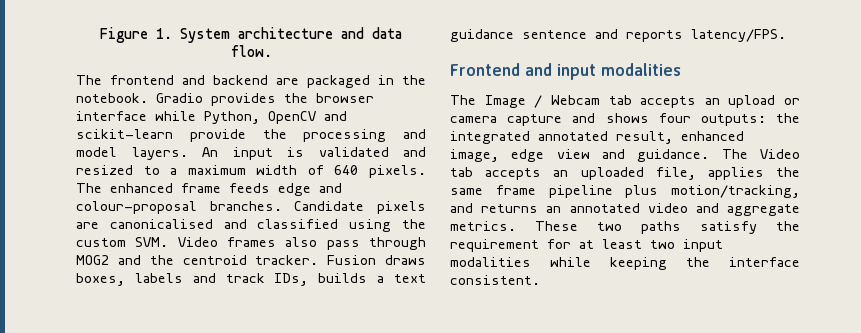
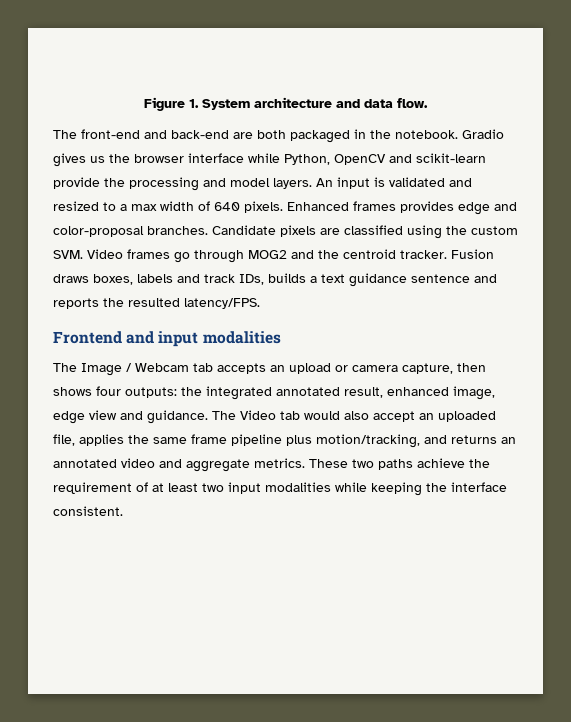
[110,75,299,85] frontend and backend are -> [81,129,286,139] front-end and back-end are both
[211,93,276,106] provides -> [53,153,105,167] gives us
[187,165,246,175] maximum -> [131,204,157,211] max
[76,183,270,193] The enhanced frame feeds -> [287,201,454,213] Enhanced frames provides
[76,201,197,214] colour-proposal -> [53,226,144,237] color-proposal
[109,219,247,229] canonicalised and -> (340, 231) none
[285,237,360,250] also pass -> [174,252,190,263] go
(683, 36) none -> [103,298,180,307] the resulted
[507,113,596,126] capture and -> [402,363,486,374] capture, then
[485,168,542,180] accepts -> [304,411,415,422] would also accept
[700,221,757,234] satisfy -> [417,458,465,468] achieve
[547,239,571,249] for -> [136,482,148,492] of

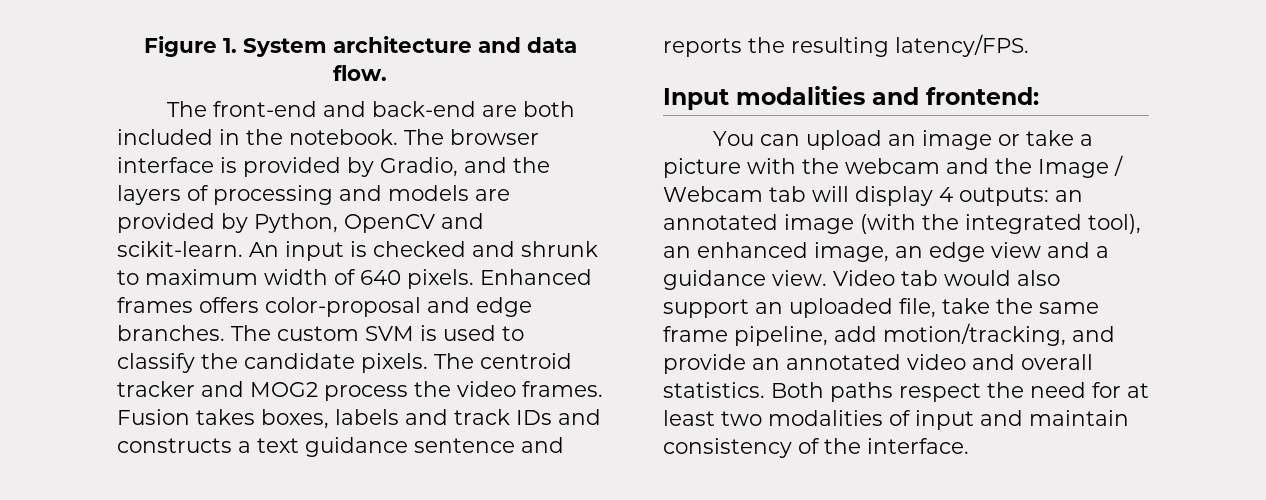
[290,130,350,143] packaged -> [117,129,213,145] included
[462,129,504,139] [53,153,486,167] [53,177,472,191] [53,201,157,211] Gradio gives us the browser interface while Python, OpenCV and scikit-learn provide the processing and model layers. An input is validated and resized to a max -> [404,129,539,145] [117,157,550,177] [117,185,510,205] [117,213,484,233] [117,241,598,261] [117,269,258,285] The browser interface is provided by Gradio, and the layers of processing and models are provided by Python, OpenCV and scikit-learn. An input is checked and shrunk to maximum
[400,201,517,215] [53,225,518,239] [53,249,494,263] [53,274,89,283] provides edge and color-proposal branches. Candidate pixels are classified using the custom SVM. Video frames go through MOG2 and the centroid tracker. Fusion draws -> [199,297,532,317] [117,325,524,341] [117,353,572,373] [117,381,603,401] [117,409,255,425] offers color-proposal and edge branches. The custom SVM is used to classify the candidate pixels. The centroid tracker and MOG2 process the video frames. Fusion takes
[239,273,306,285] IDs, builds -> [516,409,601,425] [117,438,232,453] IDs and constructs
[128,298,180,307] resulted -> [791,37,889,57] resulting
[53,331,281,347] [53,363,486,376] [53,386,383,400] Frontend and input modalities // The Image / Webcam tab accepts an upload or camera capture, then shows four outputs: the integrated annotated result, -> [663,86,1039,110] [712,130,1093,150] [663,155,1123,178] [663,186,1083,206] [663,214,1141,234] [663,246,691,258] Input modalities and frontend: // You can upload an image or take a picture with the webcam and the Image / Webcam tab will display 4 outputs: an annotated image (with the integrated tool), an
(495, 393) none -> [895,246,923,258] an
[147,410,236,424] guidance. The -> [1096,246,1109,258] [663,270,827,290] a guidance view.
[373,411,415,422] accept -> [663,299,749,318] support
[79,434,124,446] applies -> [942,298,990,314] take
[231,434,312,446] pipeline plus -> [734,326,877,346] pipeline, add
[451,435,497,444] returns -> [663,354,746,374] provide
[186,458,490,472] [53,482,507,496] [53,506,123,516] aggregate metrics. These two paths achieve the requirement of at least two input modalities while keeping the interface consistent. -> [1021,354,1093,370] [663,382,1149,402] [663,410,1129,430] [663,438,969,458] overall statistics. Both paths respect the need for at least two modalities of input and maintain consistency of the interface.

